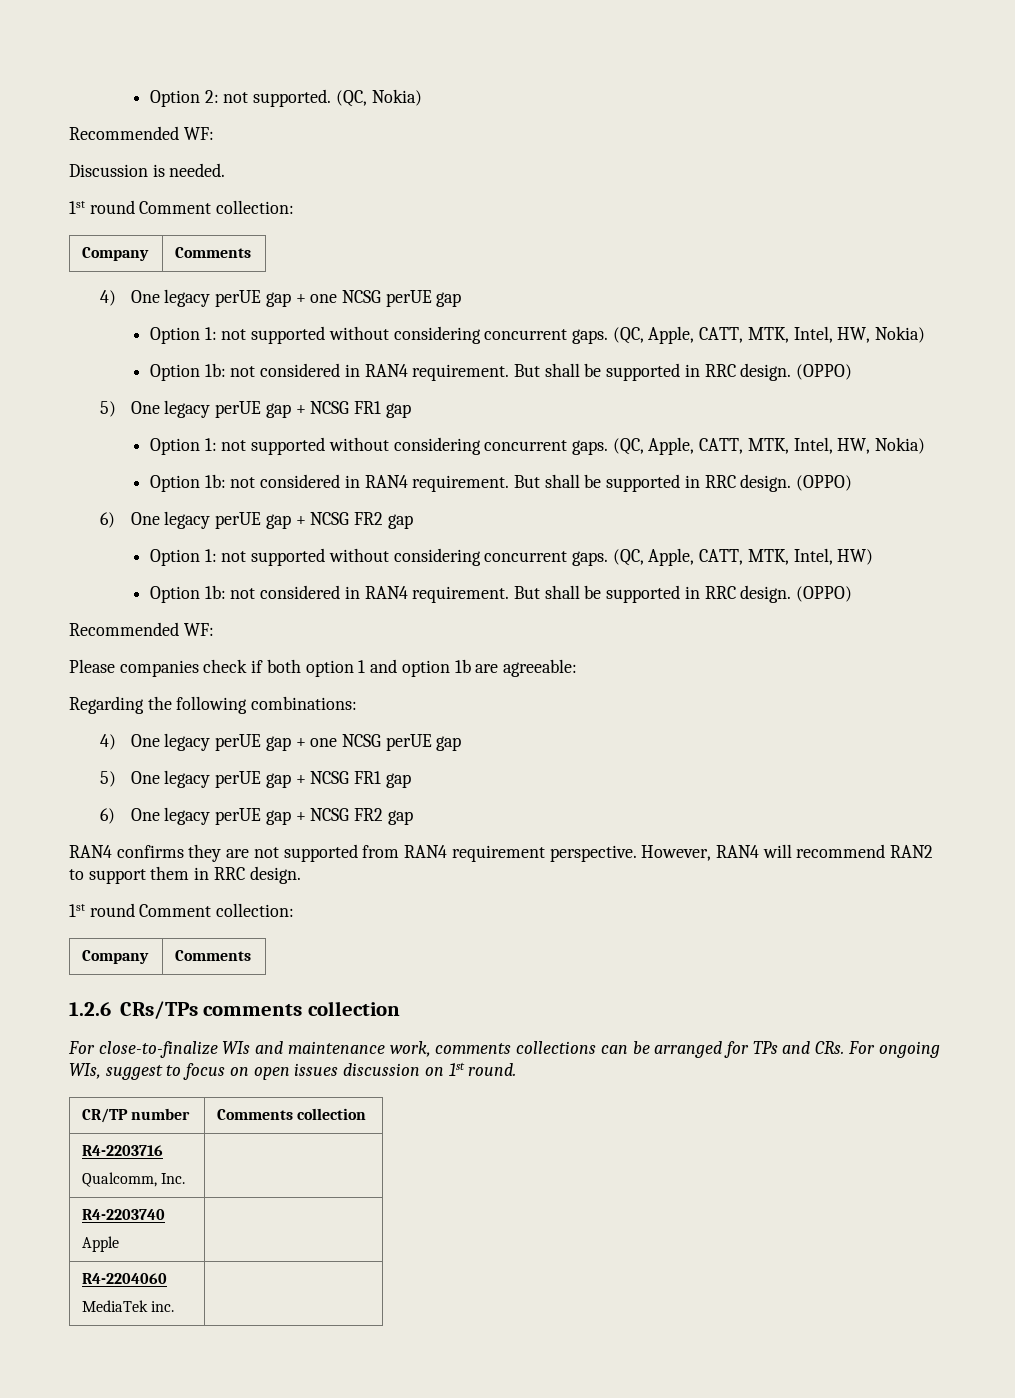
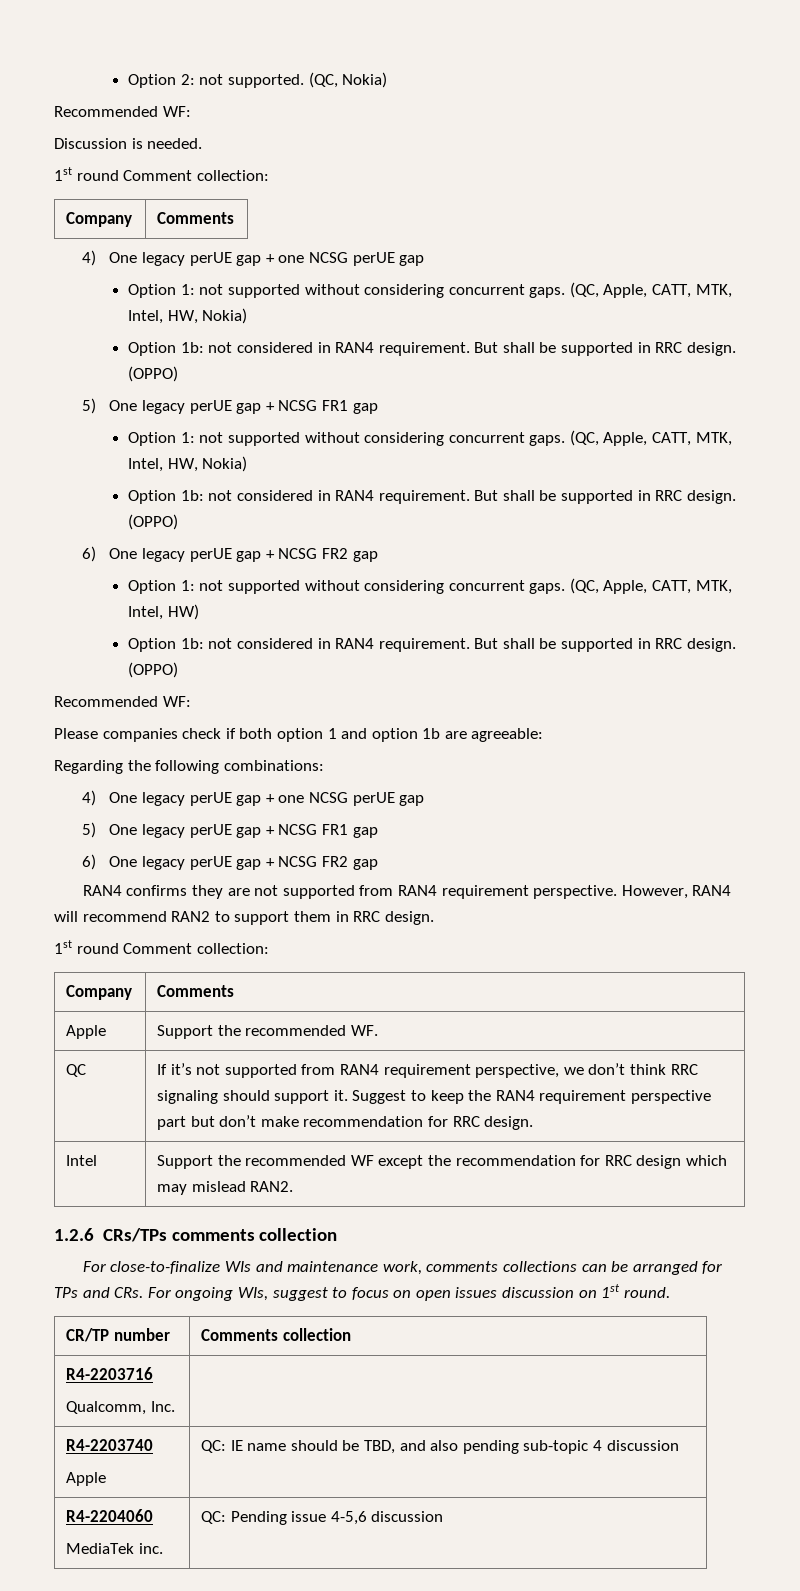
(252, 955) none -> [66,1025,107,1039] [157,1025,378,1039] [66,1064,87,1077] [157,1063,698,1078] [157,1090,712,1104] [157,1115,534,1130] [66,1155,98,1166] [157,1155,728,1169] [157,1181,294,1195] // Apple | Support the recommended WF. // QC | If it’s not supported from RAN4 requirement perspective, we don’t think RRC signaling should support it. Suggest to keep the RAN4 requirement perspective part but don’t make recommendation for RRC design. // Intel | Support the recommended WF except the recommendation for RRC design which may mislead RAN2.
[82,1273,168,1284] [82,1300,175,1312] // R4-2204060 // MediaTek inc. | -> [201,1440,679,1454] [66,1509,154,1522] [66,1543,163,1554] [201,1511,444,1525] QC: IE name should be TBD, and also pending sub-topic 4 discussion // R4-2204060 // MediaTek inc. | QC: Pending issue 4-5,6 discussion

